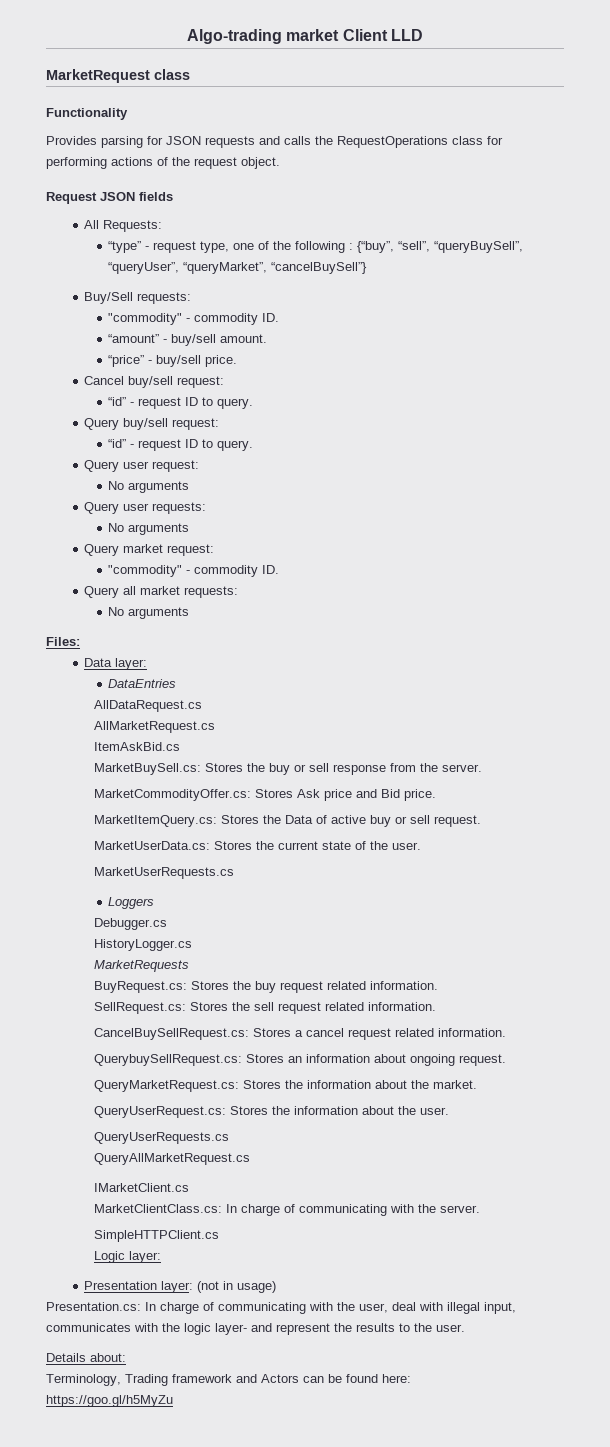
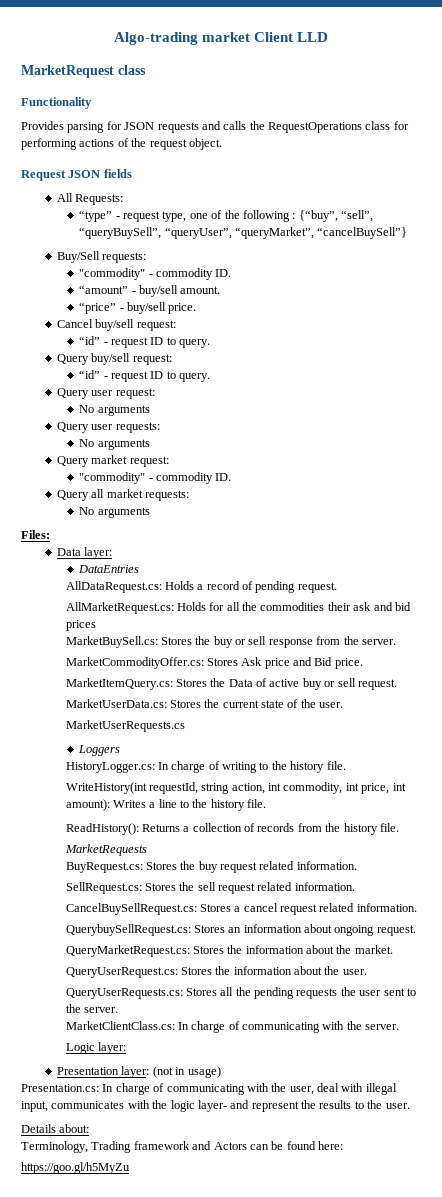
[93,700,202,712] [93,721,215,733] [93,742,180,751] AllDataRequest.cs // AllMarketRequest.cs // ItemAskBid.cs -> [65,581,337,593] [65,602,411,614] [65,620,96,631] AllDataRequest.cs: Holds a record of pending request. // AllMarketRequest.cs: Holds for all the commodities their ask and bid prices
[93,918,167,930] [93,939,192,951] Debugger.cs // HistoryLogger.cs -> [65,761,346,773] [65,782,406,794] [65,799,267,811] [65,823,399,835] HistoryLogger.cs: In charge of writing to the history file. // WriteHistory(int requestId, string action, int commodity, int price, int amount): Writes a line to the history file. // ReadHistory(): Returns a collection of records from the history file.
[93,1132,229,1144] [93,1153,250,1165] [93,1183,189,1192] QueryUserRequests.cs // QueryAllMarketRequest.cs // IMarketClient.cs -> [65,987,416,999] [65,1004,118,1013] QueryUserRequests.cs: Stores all the pending requests the user sent to the server.
[93,1230,219,1242] // SimpleHTTPClient.cs -> (400, 1027) none

